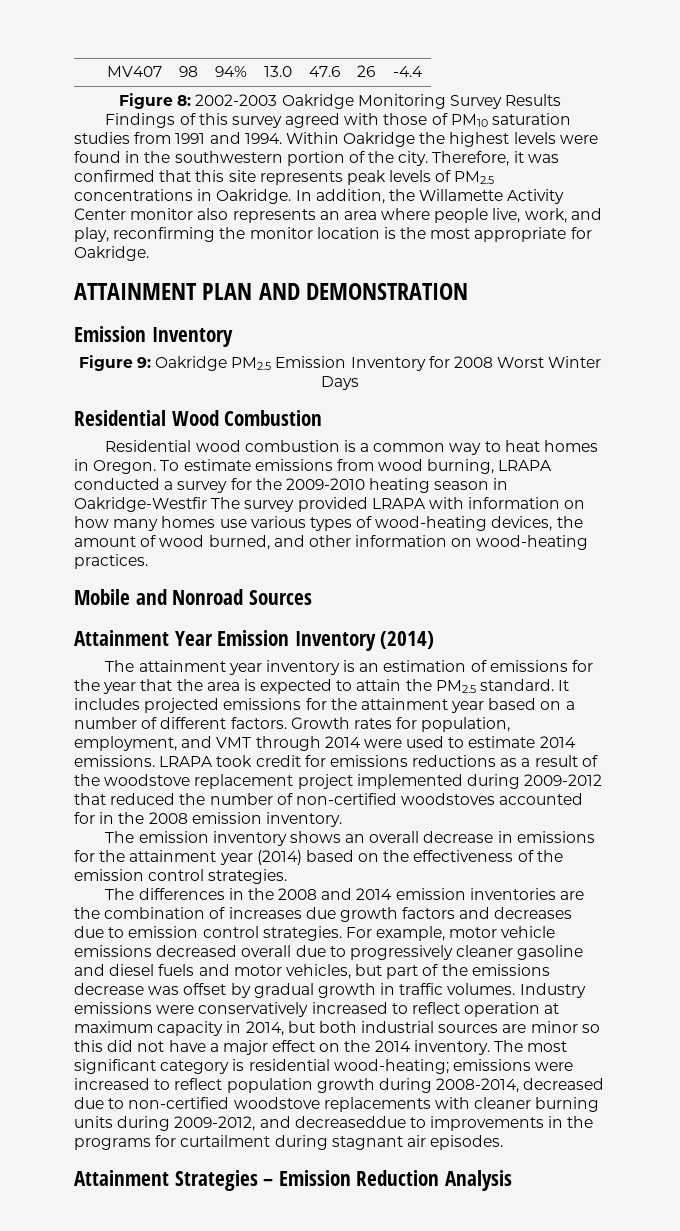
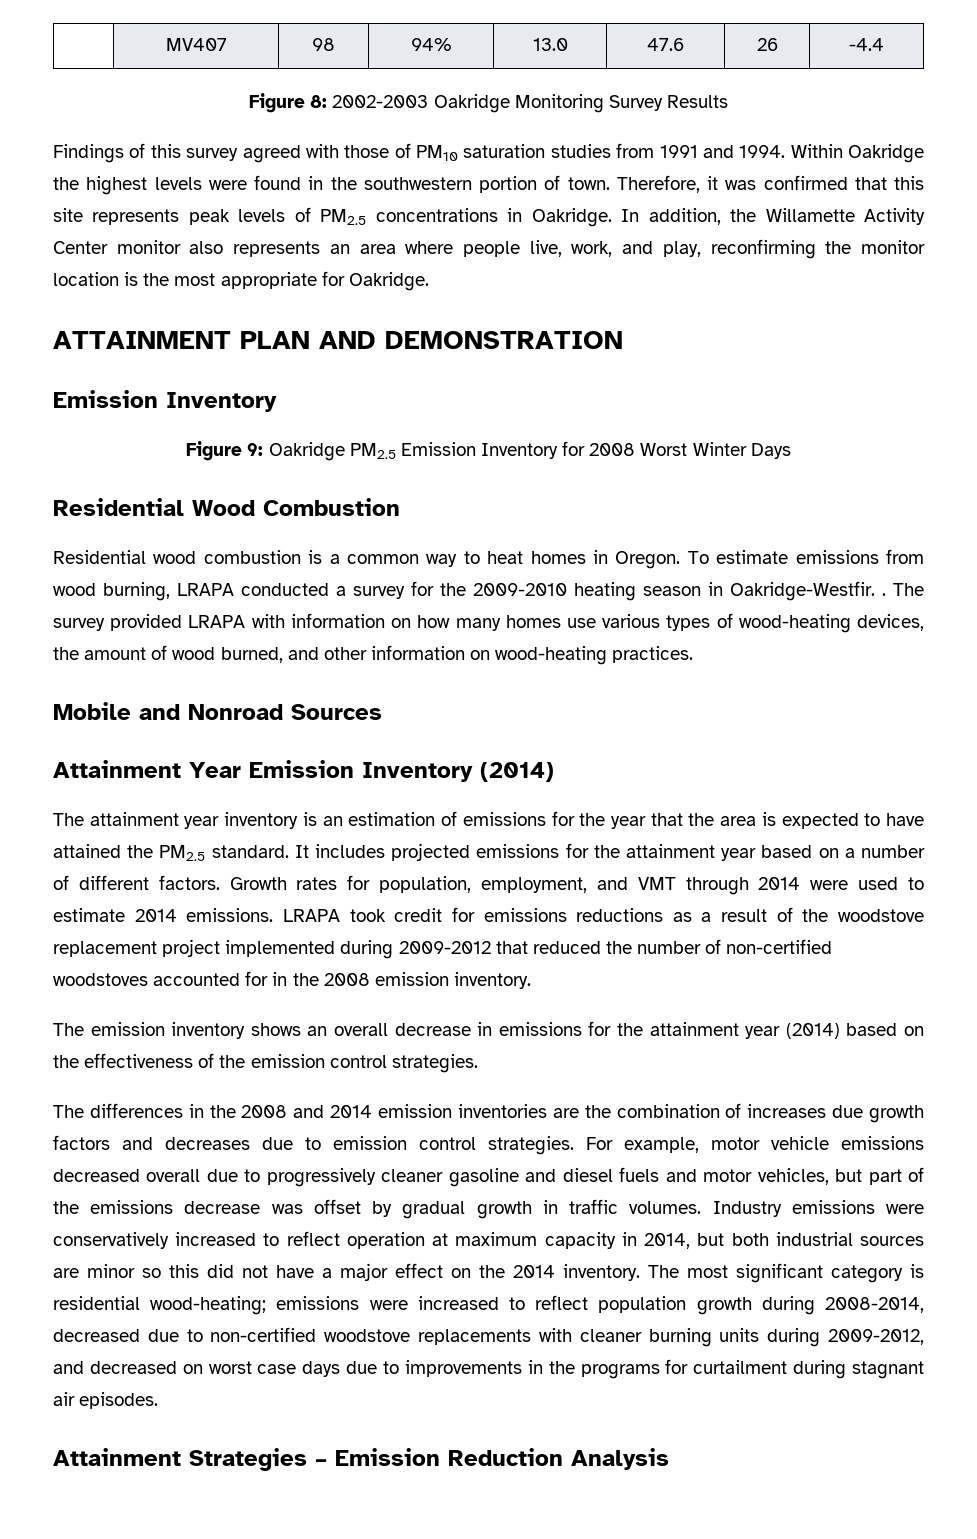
[368,151,429,166] the city. -> [567,177,610,190] town.
[74,497,207,512] Oakridge-Westfir -> [730,581,886,601] Oakridge-Westfir. .
[356,679,402,691] attain -> [885,813,924,826] [53,844,121,858] have attained
[294,1116,406,1128] decreaseddue -> [89,1361,378,1377] decreased on worst case days due

